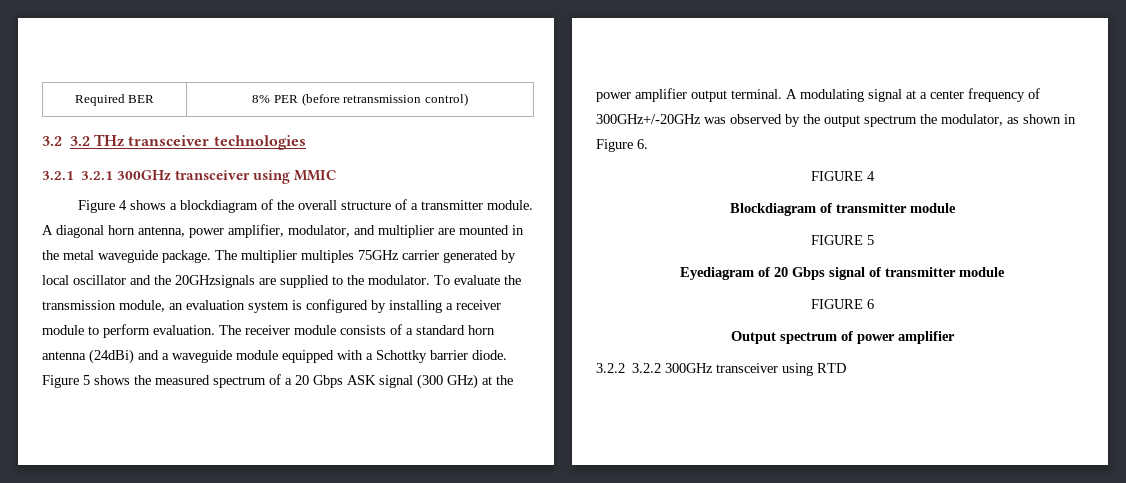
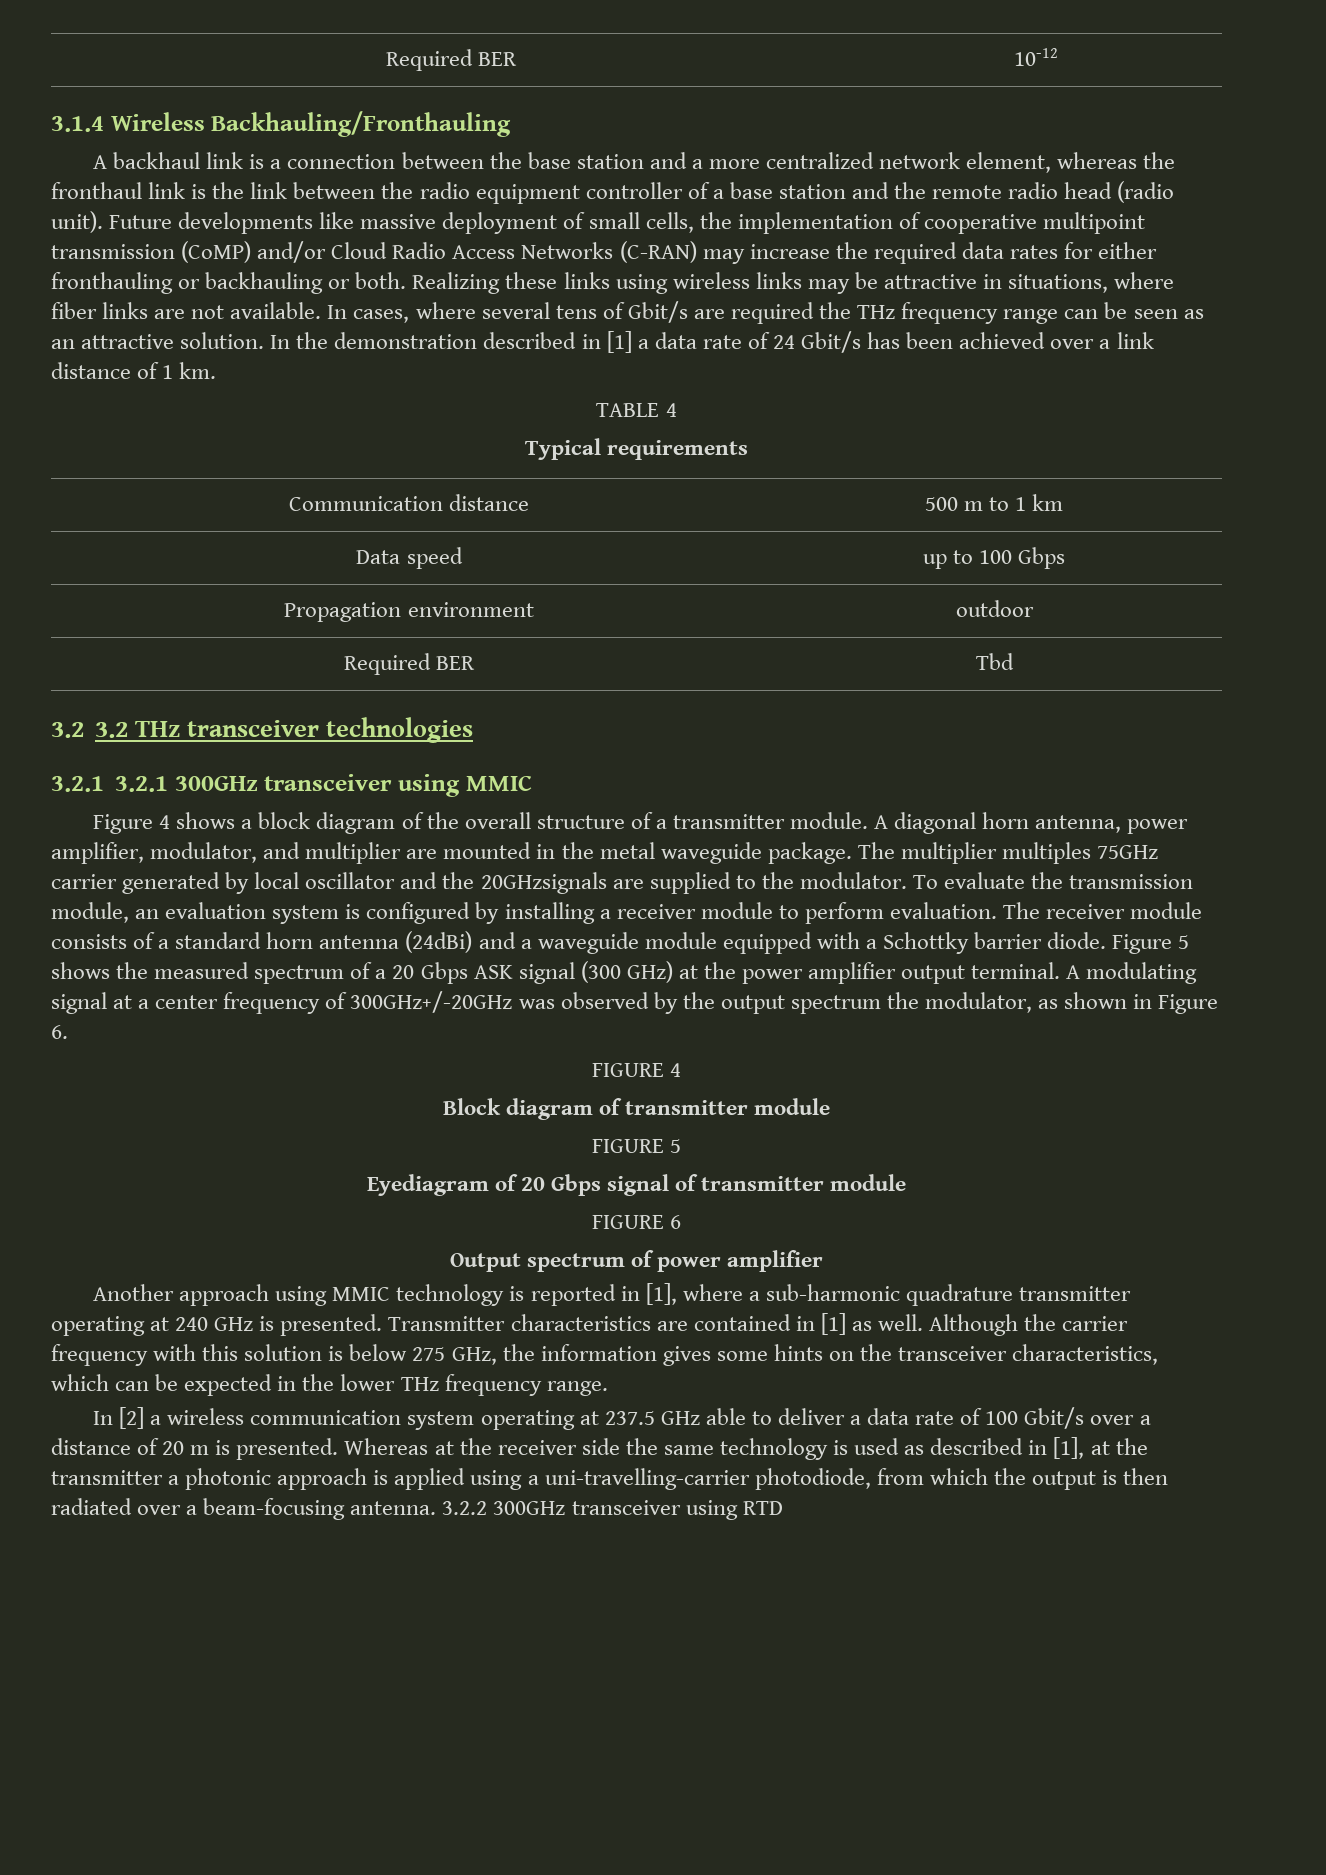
[74,94,155,106] [252,93,468,106] Required BER | 8% PER (before retransmission control) -> [385,49,518,71] [1014,48,1058,66] [51,111,512,137] [93,152,1176,173] [51,181,1175,204] [51,211,1145,234] [51,241,1158,264] [51,272,1175,294] [51,301,1204,324] [51,331,1154,353] [51,362,217,379] [596,403,677,417] [524,438,749,460] [288,494,530,511] [924,494,1064,511] [356,547,463,569] [922,547,1066,569] [284,602,534,622] [955,600,1034,617] [343,653,476,675] [975,653,1014,670] Required BER | 10-12 // 3.1.4 Wireless Backhauling/Fronthauling // A backhaul link is a connection between the base station and a more centralized network element, whereas the fronthaul link is the link between the radio equipment controller of a base station and the remote radio head (radio unit). Future developments like massive deployment of small cells, the implementation of cooperative multipoint transmission (CoMP) and/or Cloud Radio Access Networks (C-RAN) may increase the required data rates for either fronthauling or backhauling or both. Realizing these links using wireless links may be attractive in situations, where fiber links are not available. In cases, where several tens of Gbit/s are required the THz frequency range can be seen as an attractive solution. In the demonstration described in [1] a data rate of 24 Gbit/s has been achieved over a link distance of 1 km. // TABLE 4 // Typical requirements // Communication distance | 500 m to 1 km // Data speed | up to 100 Gbps // Propagation environment | outdoor // Required BER | Tbd
[180,200,259,213] blockdiagram -> [258,812,396,834] block diagram
[729,203,816,216] Blockdiagram -> [442,1098,593,1120] Block diagram
[596,363,625,373] 3.2.2 -> [93,1283,1132,1306] [51,1313,1129,1336] [51,1344,1159,1366] [51,1374,608,1396] [93,1407,1151,1430] [51,1437,1148,1460] [51,1468,1169,1490] [51,1498,437,1520] Another approach using MMIC technology is reported in [1], where a sub-harmonic quadrature transmitter operating at 240 GHz is presented. Transmitter characteristics are contained in [1] as well. Although the carrier frequency with this solution is below 275 GHz, the information gives some hints on the transceiver characteristics, which can be expected in the lower THz frequency range. // In [2] a wireless communication system operating at 237.5 GHz able to deliver a data rate of 100 Gbit/s over a distance of 20 m is presented. Whereas at the receiver side the same technology is used as described in [1], at the transmitter a photonic approach is applied using a uni-travelling-carrier photodiode, from which the output is then radiated over a beam-focusing antenna.

